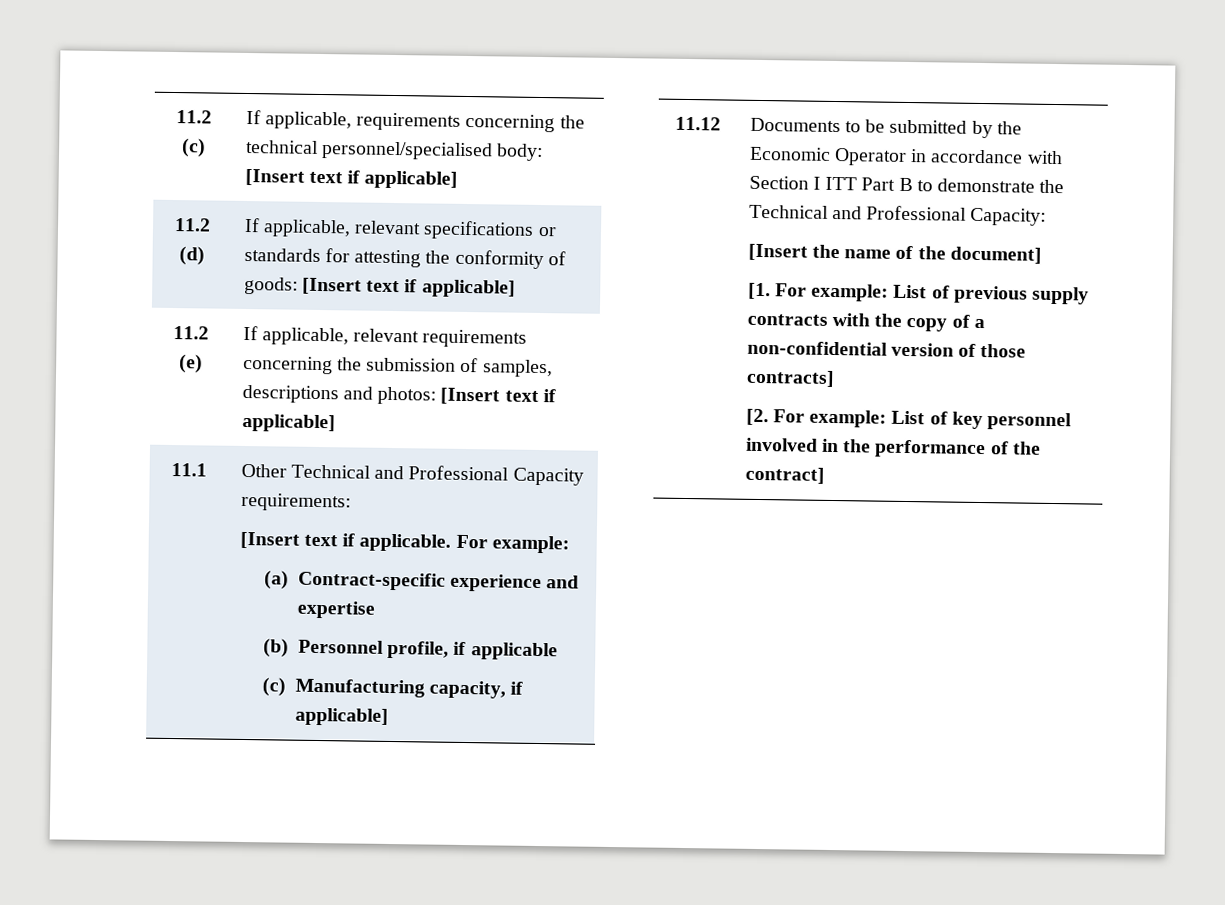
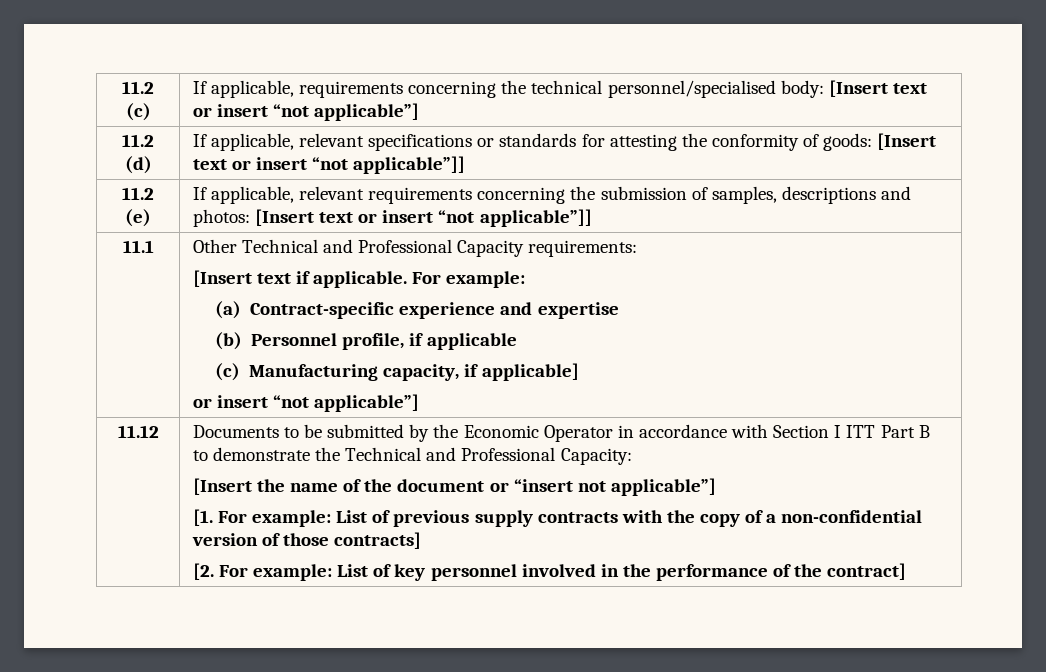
[347,170,459,189] if applicable] -> [192,103,420,121] or insert “not applicable”]
[404,279,516,298] if applicable] -> [231,156,466,174] or insert “not applicable”]]
[542,389,556,403] [241,413,336,433] if applicable] -> [358,209,592,227] or insert “not applicable”]]
(389, 716) none -> [192,394,420,412] // or insert “not applicable”]
[949,246,1042,264] document] -> [397,478,716,496] document or “insert not applicable”]

